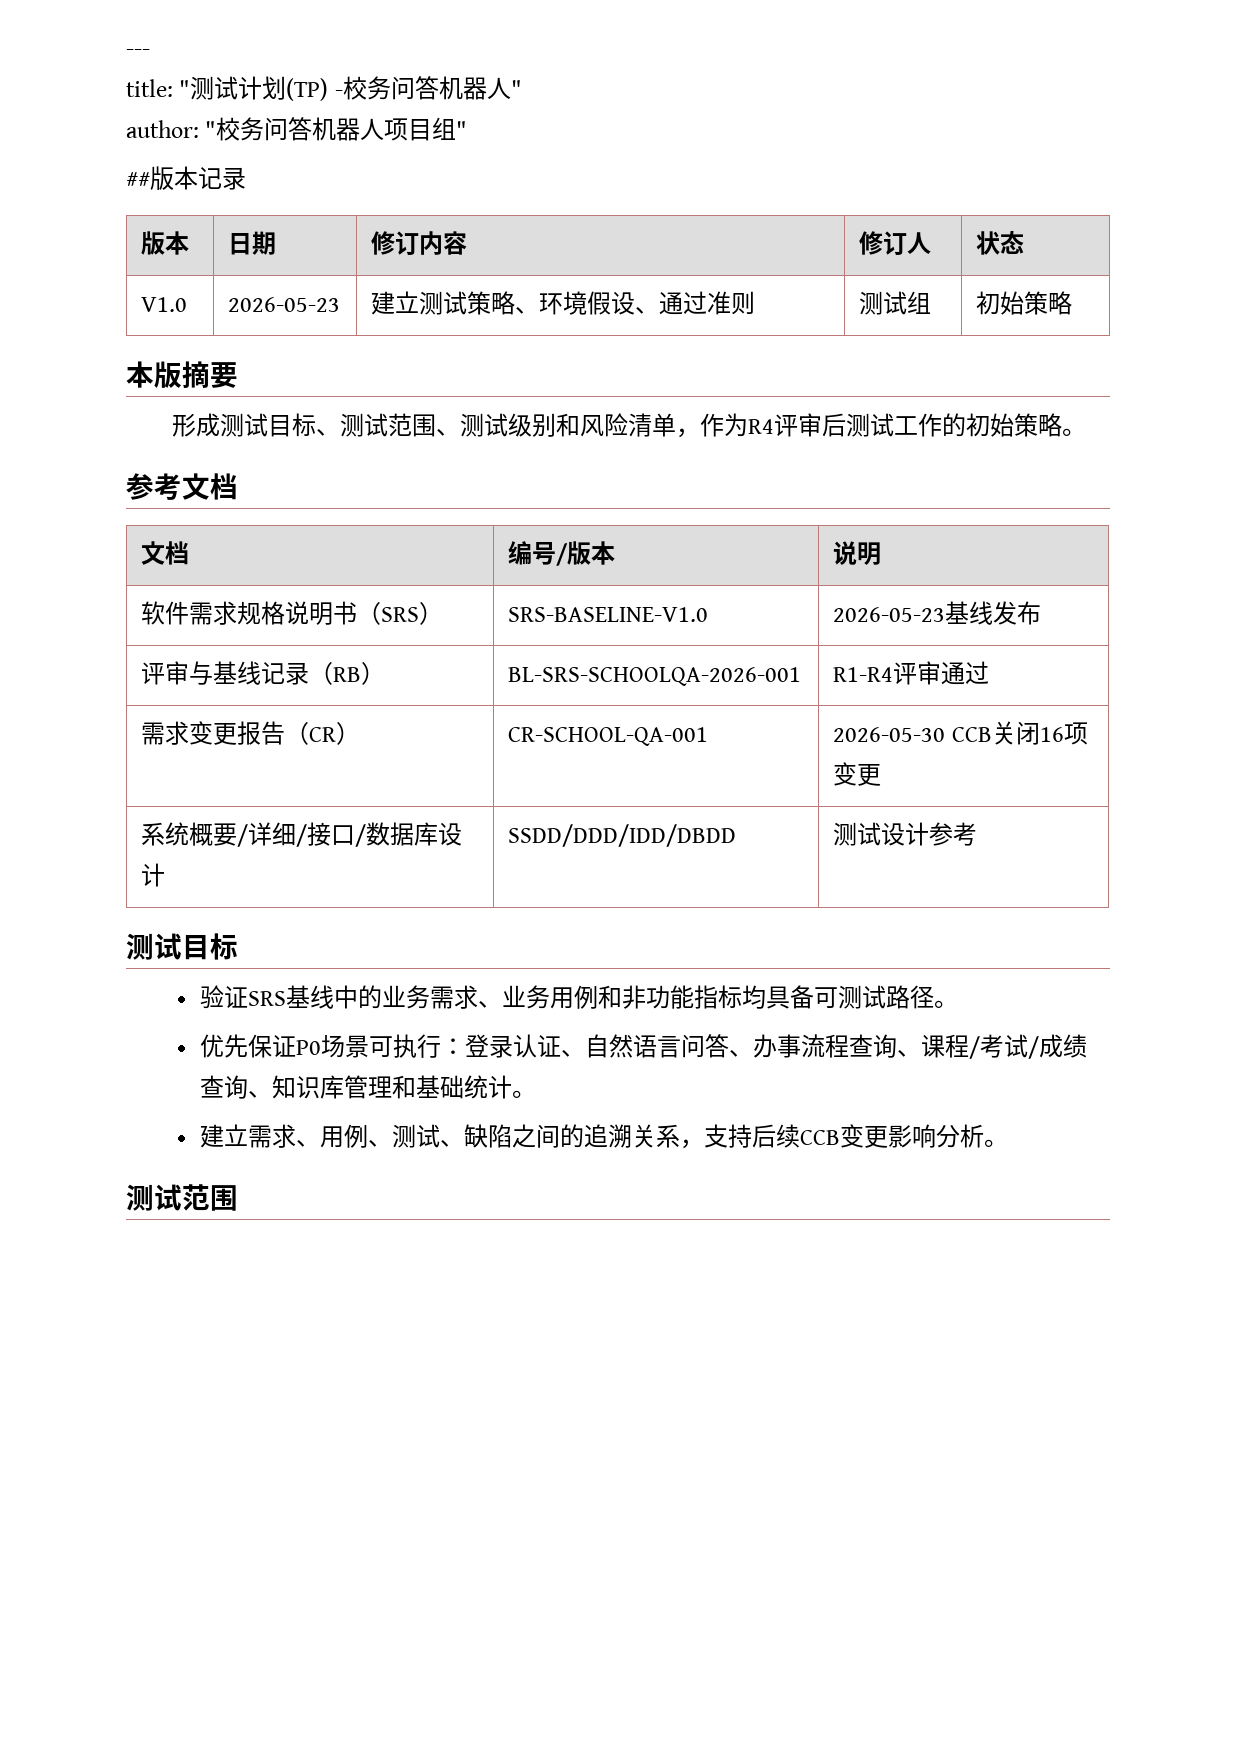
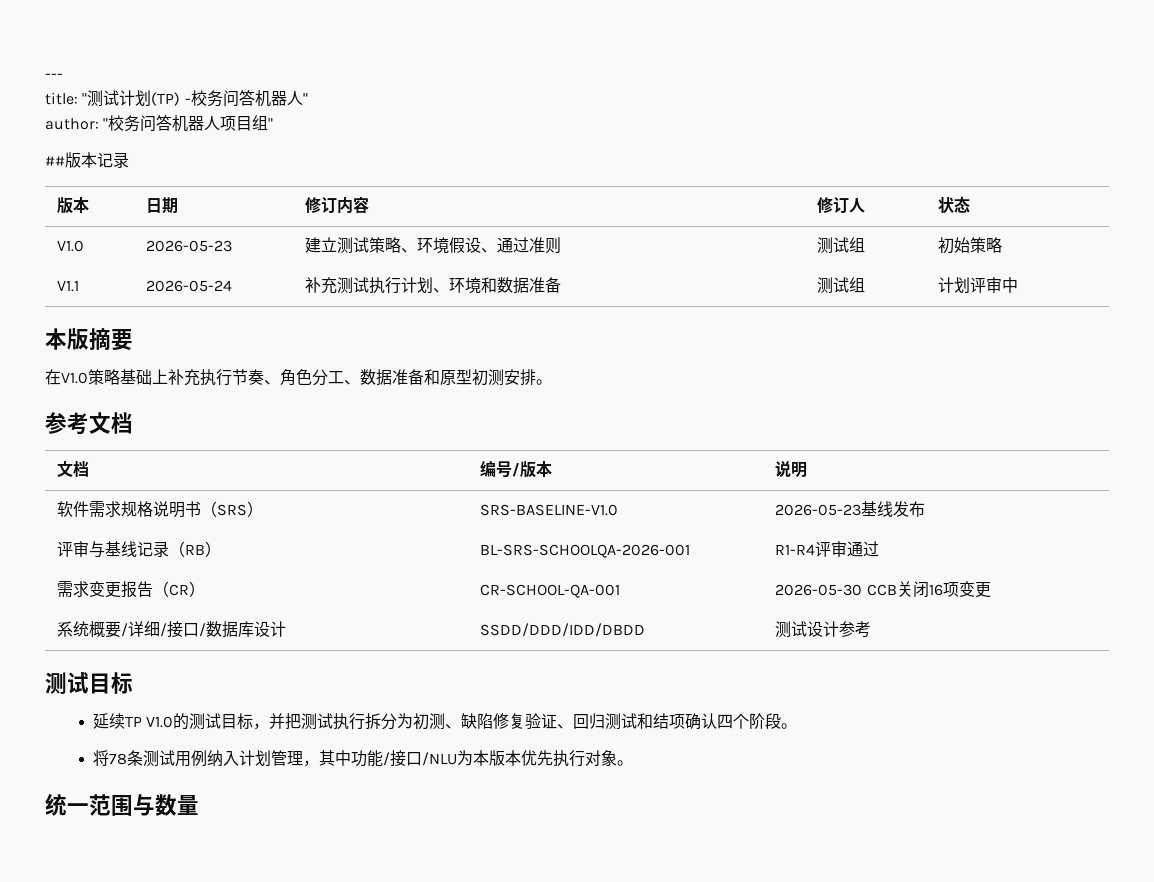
[126,361,238,388] [172,413,1063,438] // 本版摘要 // 形成测试目标、测试范围、测试级别和风险清单，作为R4评审后测试工作的初始策略 -> [57,280,80,292] [146,280,233,292] [305,277,562,294] [817,277,866,294] [938,277,1019,293] [45,328,133,351] [45,369,536,386] // V1.1 | 2026-05-24 | 补充测试执行计划、环境和数据准备 | 测试组 | 计划评审中 // 本版摘要 // 在V1.0策略基础上补充执行节奏、角色分工、数据准备和原型初测安排
[199,985,958,1009] [199,1034,1087,1059] [199,1075,536,1099] [199,1124,1008,1149] [126,1184,238,1211] 验证SRS基线中的业务需求、业务用例和非功能指标均具备可测试路径。 // 优先保证P0场景可执行：登录认证、自然语言问答、办事流程查询、课程/考试/成绩查询、知识库管理和基础统计。 // 建立需求、用例、测试、缺陷之间的追溯关系，支持后续CCB变更影响分析。 // 测试范围 -> [93,713,798,730] [93,750,634,767] [45,793,199,816] 延续TP V1.0的测试目标，并把测试执行拆分为初测、缺陷修复验证、回归测试和结项确认四个阶段。 // 将78条测试用例纳入计划管理，其中功能/接口/NLU为本版本优先执行对象。 // 统一范围与数量

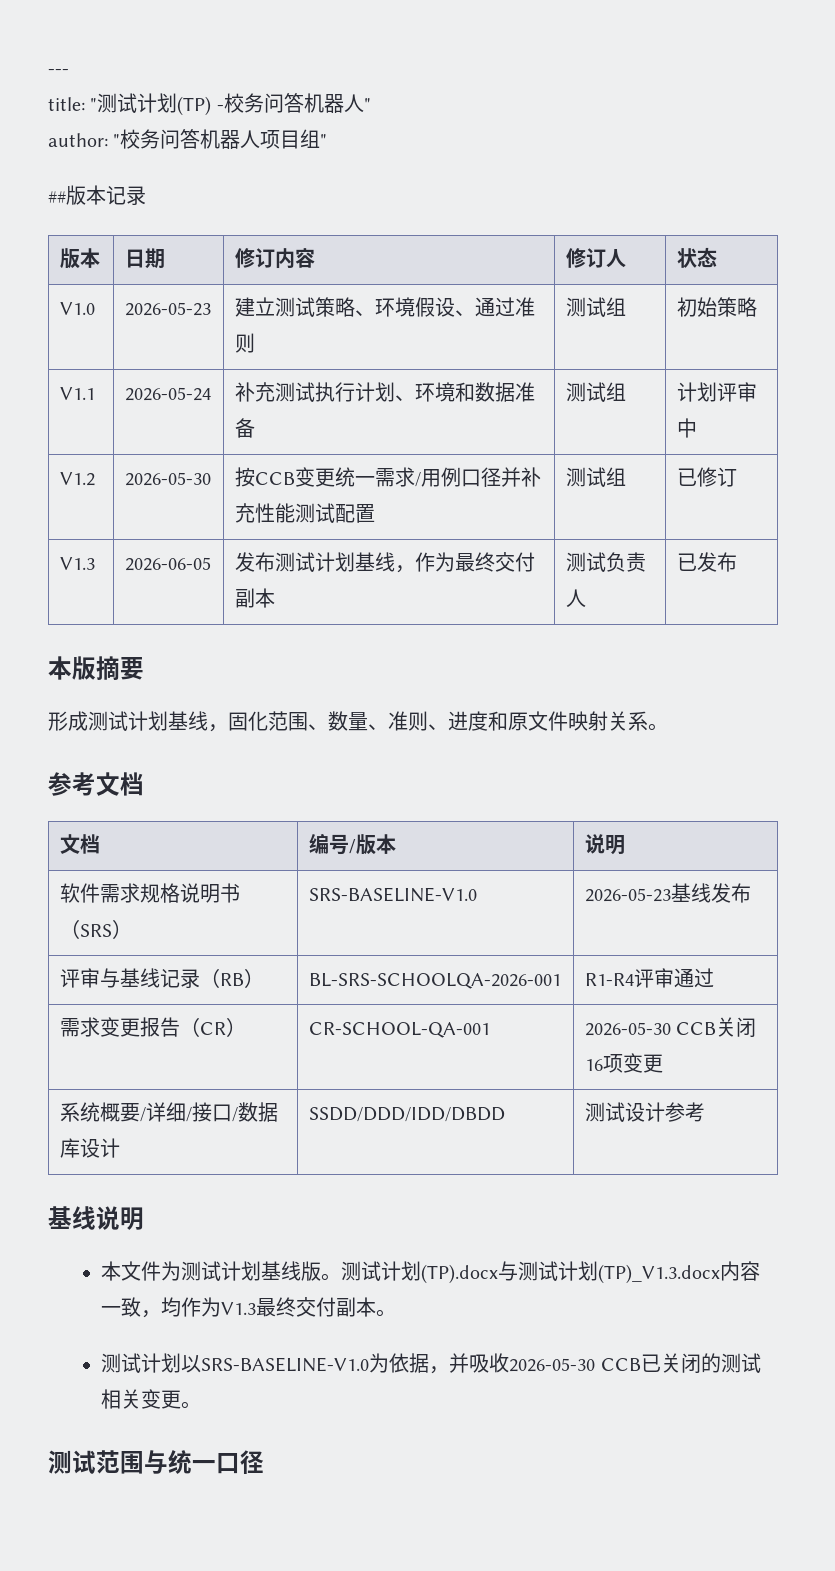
[45,328,133,351] [45,369,536,386] // 本版摘要 // 在V1.0策略基础上补充执行节奏、角色分工、数据准备和原型初测安排 -> [59,472,95,486] [124,472,211,486] [234,467,541,487] [234,503,375,523] [565,467,626,487] [676,467,737,487] [59,557,95,570] [124,557,211,571] [234,552,535,573] [234,588,275,608] [565,552,646,572] [565,589,586,607] [676,552,737,572] [48,656,144,680] [48,711,648,732] // V1.2 | 2026-05-30 | 按CCB变更统一需求/用例口径并补充性能测试配置 | 测试组 | 已修订 // V1.3 | 2026-06-05 | 发布测试计划基线，作为最终交付副本 | 测试负责人 | 已发布 // 本版摘要 // 形成测试计划基线，固化范围、数量、准则、进度和原文件映射关系
[45,672,133,694] [93,713,798,730] [93,750,634,767] [45,793,199,816] 测试目标 // 延续TP V1.0的测试目标，并把测试执行拆分为初测、缺陷修复验证、回归测试和结项确认四个阶段。 // 将78条测试用例纳入计划管理，其中功能/接口/NLU为本版本优先执行对象。 // 统一范围与数量 -> [48,1206,144,1230] [101,1261,761,1284] [101,1297,397,1318] [101,1353,761,1374] [101,1389,202,1409] [48,1450,264,1474] 基线说明 // 本文件为测试计划基线版。测试计划(TP).docx与测试计划(TP)_V1.3.docx内容一致，均作为V1.3最终交付副本。 // 测试计划以SRS-BASELINE-V1.0为依据，并吸收2026-05-30 CCB已关闭的测试相关变更。 // 测试范围与统一口径

